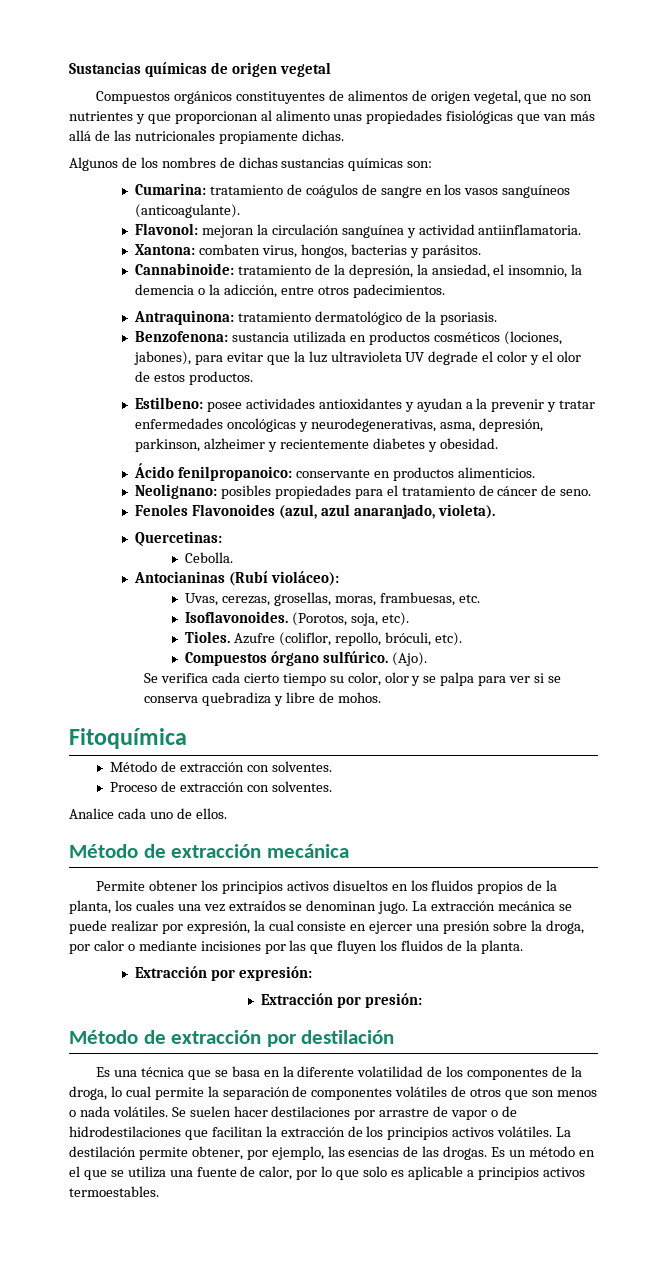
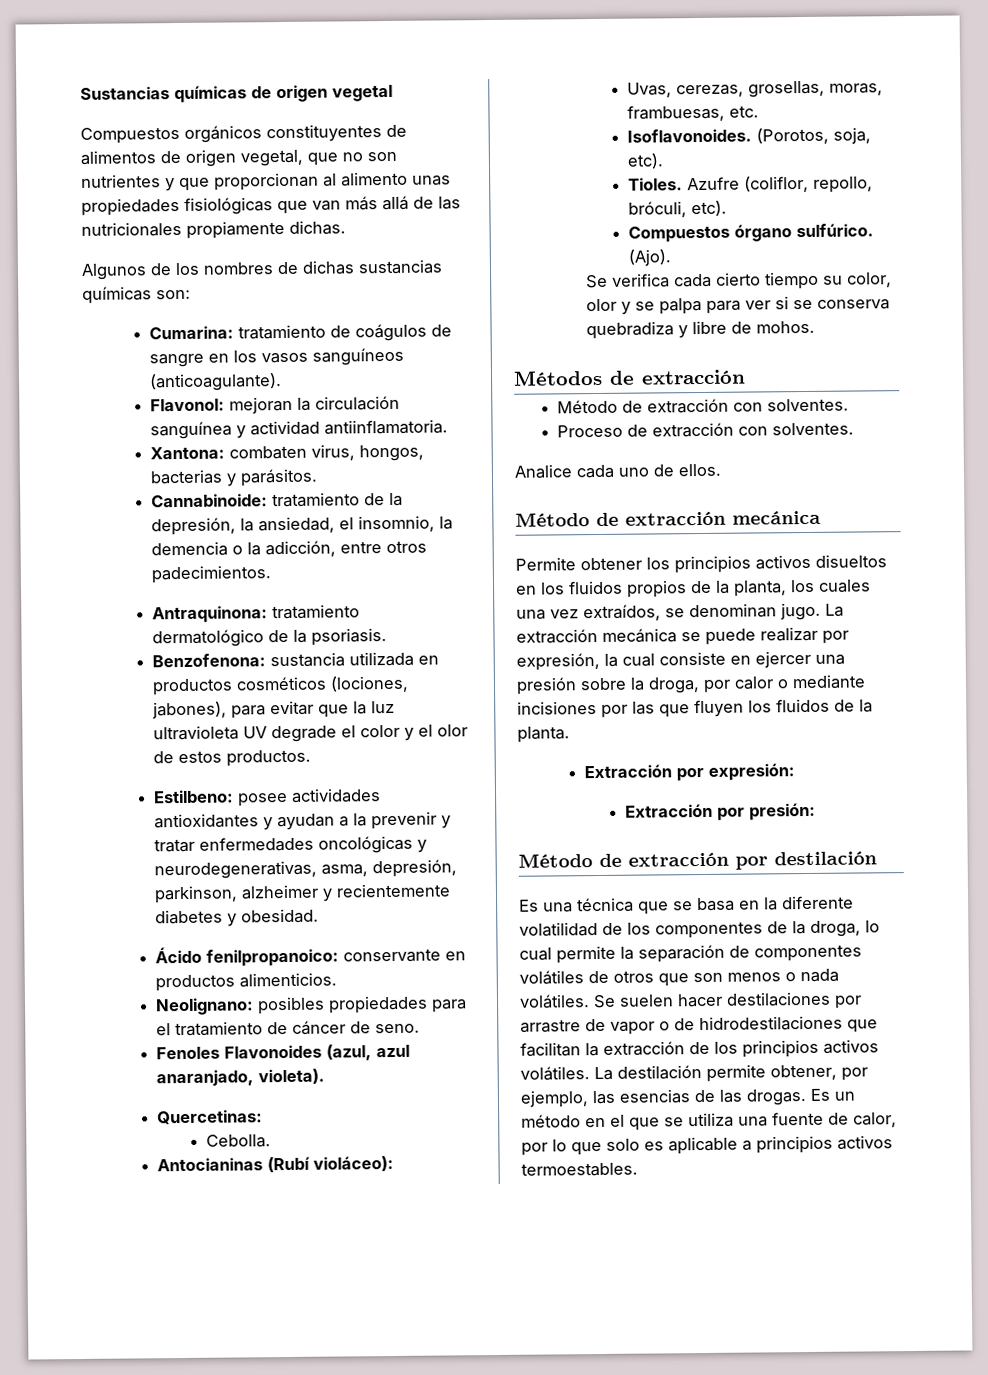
[69,728,187,749] Fitoquímica -> [513,369,746,386] Métodos de extracción
[228,900,286,911] extraídos -> [583,604,661,622] extraídos,

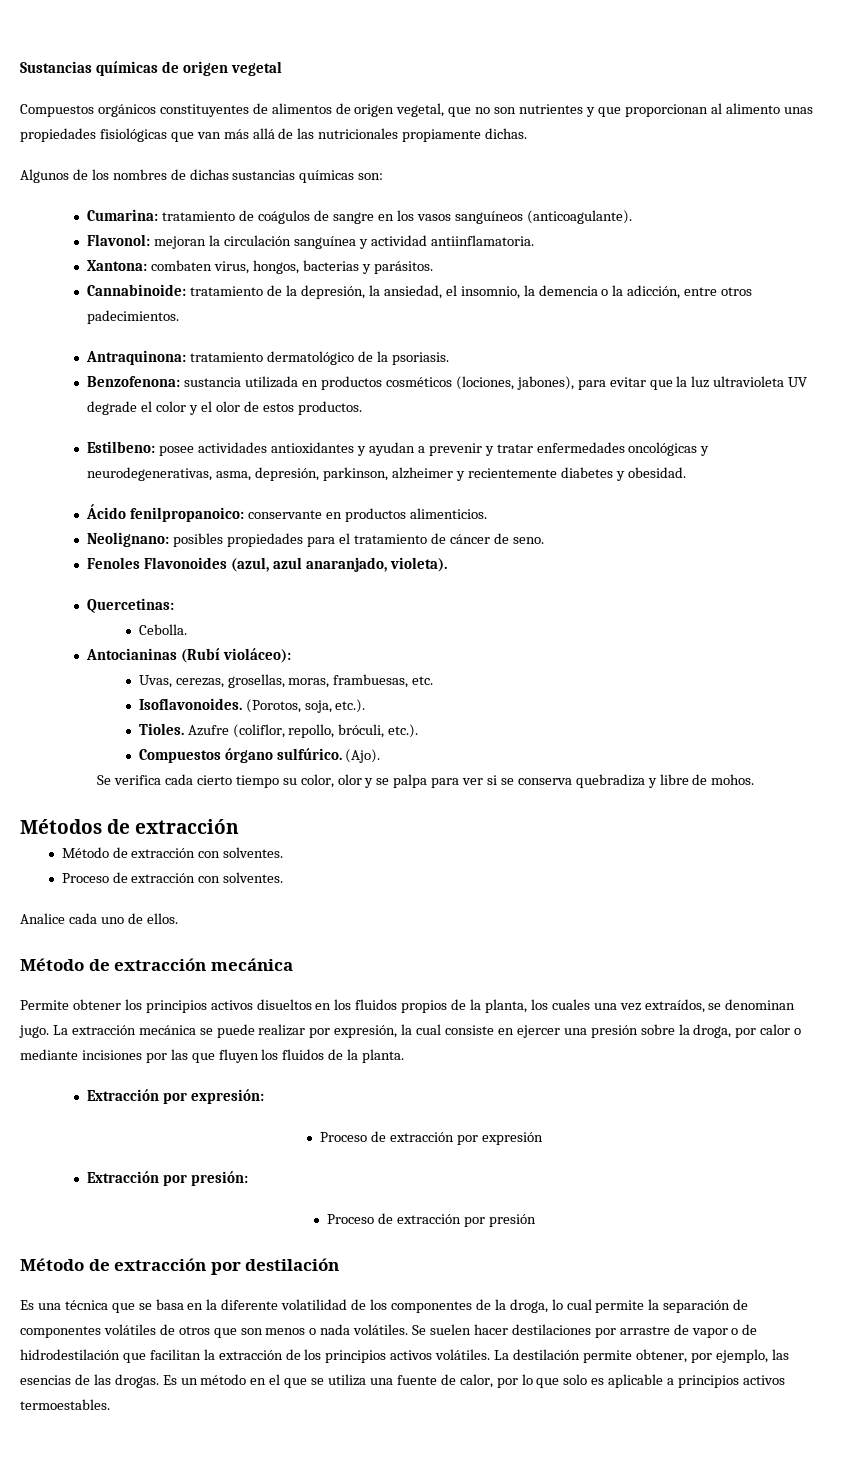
[352,813,367,827] la -> (425, 449) none
[626,153,664,169] etc). -> [335,699,366,713] etc.).
[690,200,727,217] etc). -> [388,724,419,738] etc.).
[624,802,816,821] Extracción por presión: -> [320,1131,543,1145] [87,1171,249,1186] [327,1213,536,1227] Proceso de extracción por expresión // Extracción por presión: // Proceso de extracción por presión
[699,1015,843,1032] hidrodestilaciones -> [20,1349,120,1360] hidrodestilación

